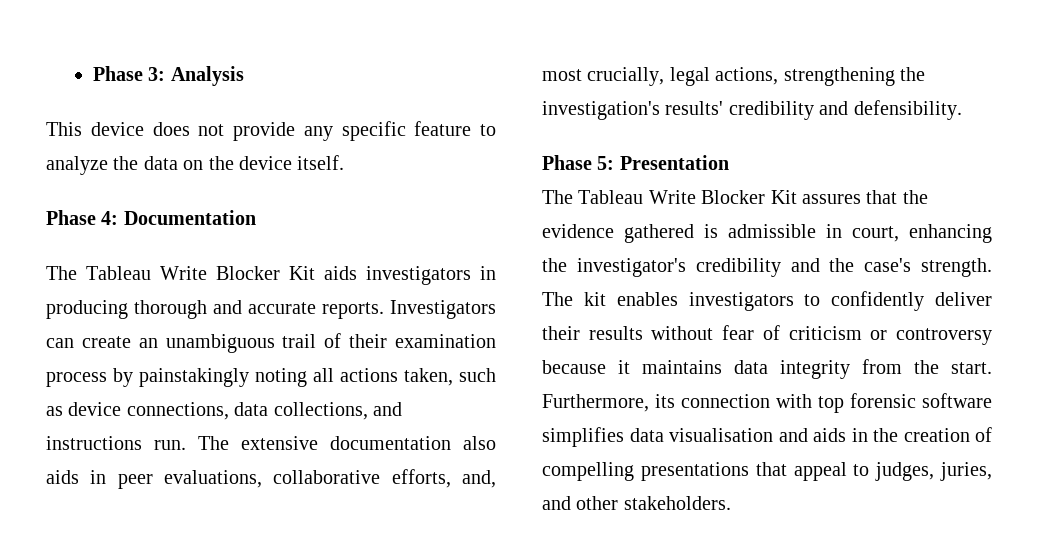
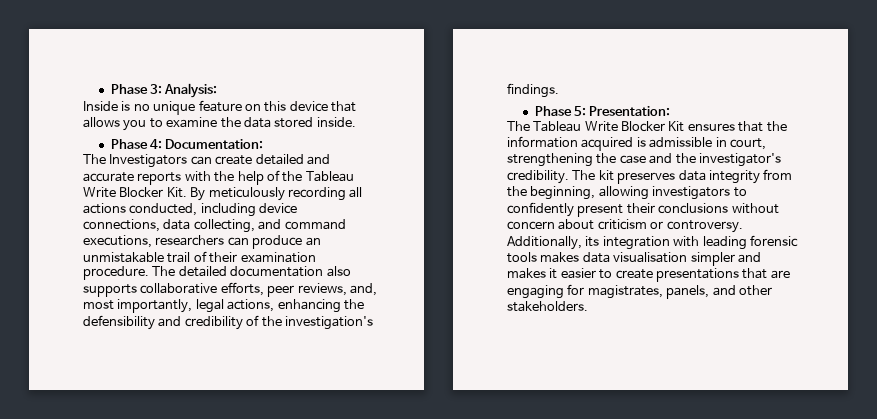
[170,66,244,86] [46,121,496,141] [46,155,345,175] [46,210,256,225] [46,266,496,285] [46,300,496,319] [46,333,496,353] [46,368,496,387] [46,402,402,420] [46,436,496,450] [46,469,496,489] [542,67,925,86] [542,100,962,120] [542,155,729,170] [542,190,928,204] [542,224,992,243] [542,258,992,277] [542,291,992,311] [542,325,992,345] [542,359,992,379] [542,393,992,413] [542,427,992,447] [542,462,992,481] Analysis // This device does not provide any specific feature to analyze the data on the device itself. // Phase 4: Documentation // The Tableau Write Blocker Kit aids investigators in producing thorough and accurate reports. Investigators can create an unambiguous trail of their examination process by painstakingly noting all actions taken, such as device connections, data collections, and instructions run. The extensive documentation also aids in peer evaluations, collaborative efforts, and, most crucially, legal actions, strengthening the investigation's results' credibility and defensibility. // Phase 5: Presentation // The Tableau Write Blocker Kit assures that the evidence gathered is admissible in court, enhancing the investigator's credibility and the case's strength. The kit enables investigators to confidently deliver their results without fear of criticism or controversy because it maintains data integrity from the start. Furthermore, its connection with top forensic software simplifies data visualisation and aids in the creation of compelling presentations that appeal to judges, juries, -> [164,83,218,98] [83,100,356,115] [83,117,356,131] [110,139,264,149] [83,154,330,168] [83,170,354,185] [83,187,363,201] [83,203,298,217] [83,219,346,233] [83,235,321,249] [83,251,316,263] [83,266,351,280] [83,282,377,297] [83,299,364,313] [83,315,373,330] [507,83,559,98] [534,106,671,116] [507,121,787,132] [507,136,766,151] [507,153,781,167] [507,169,793,184] [507,186,747,200] [507,202,779,217] [507,219,743,233] [507,235,798,250] [507,252,761,266] [507,268,790,282] [507,284,710,299] Analysis: // Inside is no unique feature on this device that allows you to examine the data stored inside. // Phase 4: Documentation: // The Investigators can create detailed and accurate reports with the help of the Tableau Write Blocker Kit. By meticulously recording all actions conducted, including device connections, data collecting, and command executions, researchers can produce an unmistakable trail of their examination procedure. The detailed documentation also supports collaborative efforts, peer reviews, and, most importantly, legal actions, enhancing the defensibility and credibility of the investigation's findings. // Phase 5: Presentation: // The Tableau Write Blocker Kit ensures that the information acquired is admissible in court, strengthening the case and the investigator's credibility. The kit preserves data integrity from the beginning, allowing investigators to confidently present their conclusions without concern about criticism or controversy. Additionally, its integration with leading forensic tools makes data visualisation simpler and makes it easier to create presentations that are engaging for magistrates, panels,

